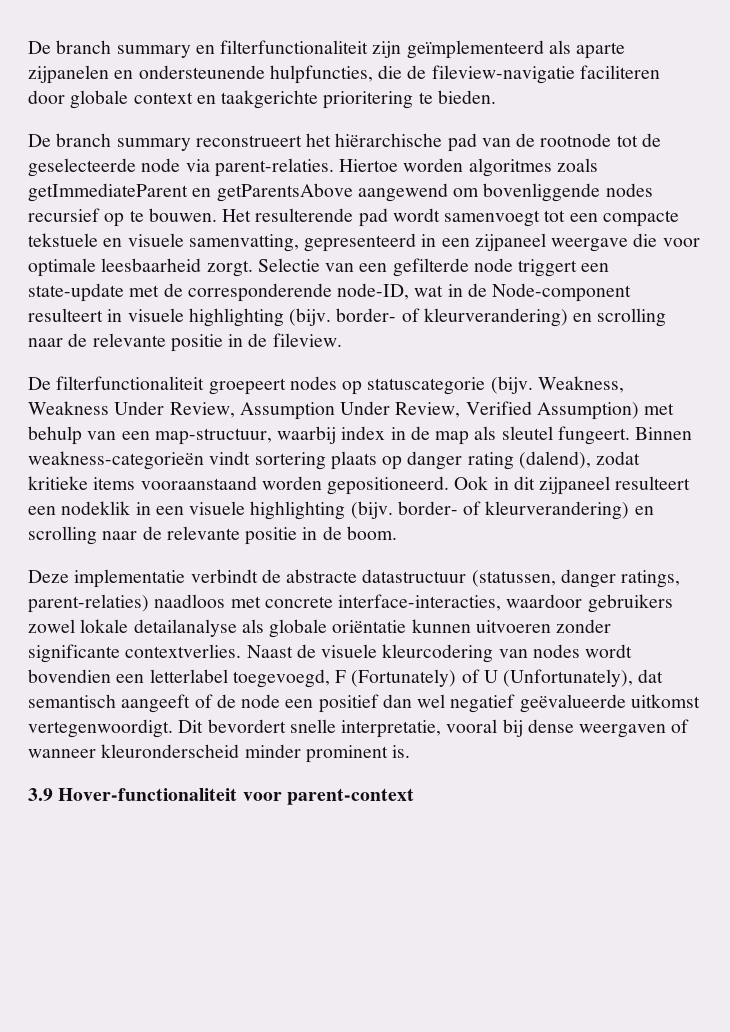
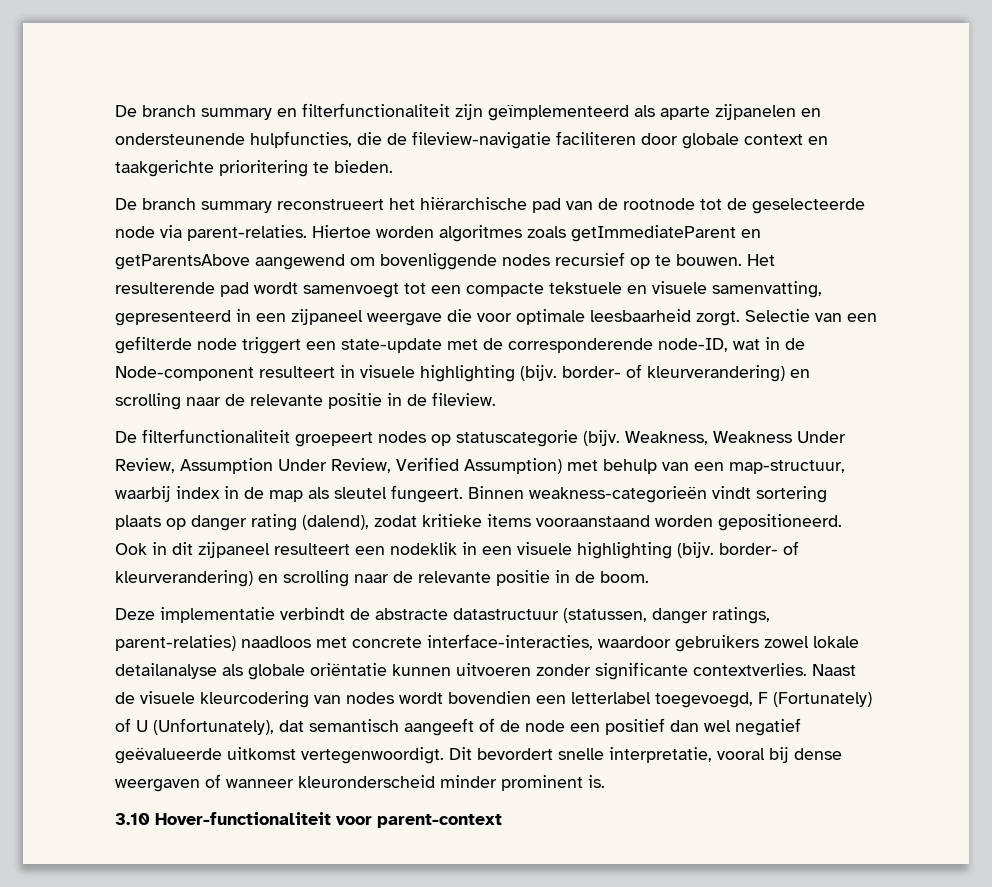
[28,788,53,801] 3.9 -> [115,813,150,825] 3.10

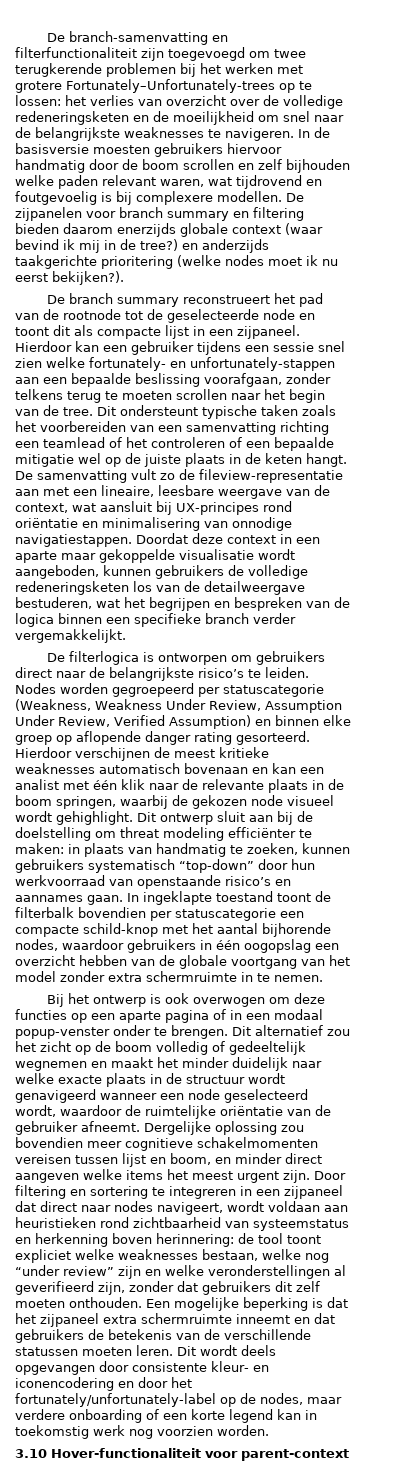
[115,103,821,121] [115,131,828,149] [115,160,393,177] De branch summary en filterfunctionaliteit zijn geïmplementeerd als aparte zijpanelen en ondersteunende hulpfuncties, die de fileview-navigatie faciliteren door globale context en taakgerichte prioritering te bieden. -> [47,31,229,45] [15,47,306,61] [15,63,303,77] [15,79,312,93] [15,95,343,109] [15,111,344,125] [15,127,330,141] [15,143,282,157] [15,159,350,173] [15,175,322,189] [15,191,304,205] [15,207,304,221] [15,223,323,237] [15,239,269,253] [15,255,338,269] [15,271,124,285] De branch‑samenvatting en filterfunctionaliteit zijn toegevoegd om twee terugkerende problemen bij het werken met grotere Fortunately–Unfortunately‑trees op te lossen: het verlies van overzicht over de volledige redeneringsketen en de moeilijkheid om snel naar de belangrijkste weaknesses te navigeren. In de basisversie moesten gebruikers hiervoor handmatig door de boom scrollen en zelf bijhouden welke paden relevant waren, wat tijdrovend en foutgevoelig is bij complexere modellen. De zijpanelen voor branch summary en filtering bieden daarom enerzijds globale context (waar bevind ik mij in de tree?) en anderzijds taakgerichte prioritering (welke nodes moet ik nu eerst bekijken?).
[420,197,527,210] hiërarchische -> (296, 298) none
[160,225,761,242] [115,252,775,270] [115,281,822,298] [115,309,877,326] [115,336,805,354] [115,364,810,382] [115,392,496,410] [115,429,708,447] via parent-relaties. Hiertoe worden algoritmes zoals getImmediateParent en getParentsAbove aangewend om bovenliggende nodes recursief op te bouwen. Het resulterende pad wordt samenvoegt tot een compacte tekstuele en visuele samenvatting, gepresenteerd in een zijpaneel weergave die voor optimale leesbaarheid zorgt. Selectie van een gefilterde node triggert een state-update met de corresponderende node-ID, wat in de Node-component resulteert in visuele highlighting (bijv. border- of kleurverandering) en scrolling naar de relevante positie in de fileview. // De filterfunctionaliteit groepeert nodes op statuscategorie (bijv. Weakness, -> [299,313,315,320] [15,325,300,339] [15,341,345,355] [15,357,335,371] [15,373,331,387] [15,389,325,403] [15,405,336,419] [15,421,329,435] [15,437,334,451] [15,453,347,467] [15,469,343,483] [15,485,330,499] [15,501,292,515] [15,517,292,531] [15,533,320,547] [15,549,295,563] [15,565,308,579] [15,581,305,595] [15,597,350,611] [15,613,296,627] [15,629,126,643] [47,651,326,665] [15,667,309,681] [15,683,324,697] [15,699,91,711] en toont dit als compacte lijst in een zijpaneel. Hierdoor kan een gebruiker tijdens een sessie snel zien welke fortunately- en unfortunately-stappen aan een bepaalde beslissing voorafgaan, zonder telkens terug te moeten scrollen naar het begin van de tree. Dit ondersteunt typische taken zoals het voorbereiden van een samenvatting richting een teamlead of het controleren of een bepaalde mitigatie wel op de juiste plaats in de keten hangt. De samenvatting vult zo de fileview-representatie aan met een lineaire, leesbare weergave van de context, wat aansluit bij UX-principes rond oriëntatie en minimalisering van onnodige navigatiestappen. Doordat deze context in een aparte maar gekoppelde visualisatie wordt aangeboden, kunnen gebruikers de volledige redeneringsketen los van de detailweergave bestuderen, wat het begrijpen en bespreken van de logica binnen een specifieke branch verder vergemakkelijkt. // De filterlogica is ontworpen om gebruikers direct naar de belangrijkste risico’s te leiden. Nodes worden gegroepeerd per statuscategorie (Weakness,
[567,459,845,474] [115,485,827,503] [115,514,842,531] [115,541,799,559] [115,570,649,587] [115,607,770,624] [115,634,859,652] [115,662,856,680] [115,691,872,708] [115,718,801,736] [115,747,842,764] [115,774,605,792] met behulp van een map-structuur, waarbij index in de map als sleutel fungeert. Binnen weakness-categorieën vindt sortering plaats op danger rating (dalend), zodat kritieke items vooraanstaand worden gepositioneerd. Ook in dit zijpaneel resulteert een nodeklik in een visuele highlighting (bijv. border- of kleurverandering) en scrolling naar de relevante positie in de boom. // Deze implementatie verbindt de abstracte datastructuur (statussen, danger ratings, parent-relaties) naadloos met concrete interface-interacties, waardoor gebruikers zowel lokale detailanalyse als globale oriëntatie kunnen uitvoeren zonder significante contextverlies. Naast de visuele kleurcodering van nodes wordt bovendien een letterlabel toegevoegd, F (Fortunately) of U (Unfortunately), dat semantisch aangeeft of de node een positief dan wel negatief geëvalueerde uitkomst vertegenwoordigt. Dit bevordert snelle interpretatie, vooral bij dense weergaven of wanneer kleuronderscheid minder prominent is. -> [255,715,351,726] [15,731,310,745] [15,747,269,761] [15,763,324,774] [15,779,344,793] [15,795,334,809] [15,811,313,825] [15,827,312,841] [15,843,350,857] [15,859,315,873] [15,875,291,889] [15,891,331,905] [15,907,304,921] [15,923,331,937] [15,939,339,953] [15,955,350,969] [15,971,323,982] [47,993,326,1007] [15,1009,323,1023] [15,1025,350,1039] [15,1041,306,1055] [15,1057,322,1071] [15,1073,285,1087] [15,1089,308,1103] [15,1105,331,1119] [15,1121,304,1135] [15,1137,318,1151] [15,1153,322,1167] [15,1169,346,1183] [15,1185,343,1199] [15,1201,348,1215] [15,1217,349,1231] [15,1233,321,1247] [15,1249,329,1263] [15,1265,346,1279] [15,1281,320,1295] [15,1297,348,1311] [15,1313,335,1327] [15,1329,311,1343] [15,1345,276,1356] [15,1361,269,1375] [15,1377,192,1391] [15,1393,342,1407] [15,1409,317,1423] [15,1425,269,1439] en binnen elke groep op aflopende danger rating gesorteerd. Hierdoor verschijnen de meest kritieke weaknesses automatisch bovenaan en kan een analist met één klik naar de relevante plaats in de boom springen, waarbij de gekozen node visueel wordt gehighlight. Dit ontwerp sluit aan bij de doelstelling om threat modeling efficiënter te maken: in plaats van handmatig te zoeken, kunnen gebruikers systematisch “top-down” door hun werkvoorraad van openstaande risico’s en aannames gaan. In ingeklapte toestand toont de filterbalk bovendien per statuscategorie een compacte schild-knop met het aantal bijhorende nodes, waardoor gebruikers in één oogopslag een overzicht hebben van de globale voortgang van het model zonder extra schermruimte in te nemen. // Bij het ontwerp is ook overwogen om deze functies op een aparte pagina of in een modaal popup-venster onder te brengen. Dit alternatief zou het zicht op de boom volledig of gedeeltelijk wegnemen en maakt het minder duidelijk naar welke exacte plaats in de structuur wordt genavigeerd wanneer een node geselecteerd wordt, waardoor de ruimtelijke oriëntatie van de gebruiker afneemt. Dergelijke oplossing zou bovendien meer cognitieve schakelmomenten vereisen tussen lijst en boom, en minder direct aangeven welke items het meest urgent zijn. Door filtering en sortering te integreren in een zijpaneel dat direct naar nodes navigeert, wordt voldaan aan heuristieken rond zichtbaarheid van systeemstatus en herkenning boven herinnering: de tool toont expliciet welke weaknesses bestaan, welke nog “under review” zijn en welke veronderstellingen al geverifieerd zijn, zonder dat gebruikers dit zelf moeten onthouden. Een mogelijke beperking is dat het zijpaneel extra schermruimte inneemt en dat gebruikers de betekenis van de verschillende statussen moeten leren. Dit wordt deels opgevangen door consistente kleur- en iconencodering en door het fortunately/unfortunately-label op de nodes, maar verdere onboarding of een korte legend kan in toekomstig werk nog voorzien worden.

